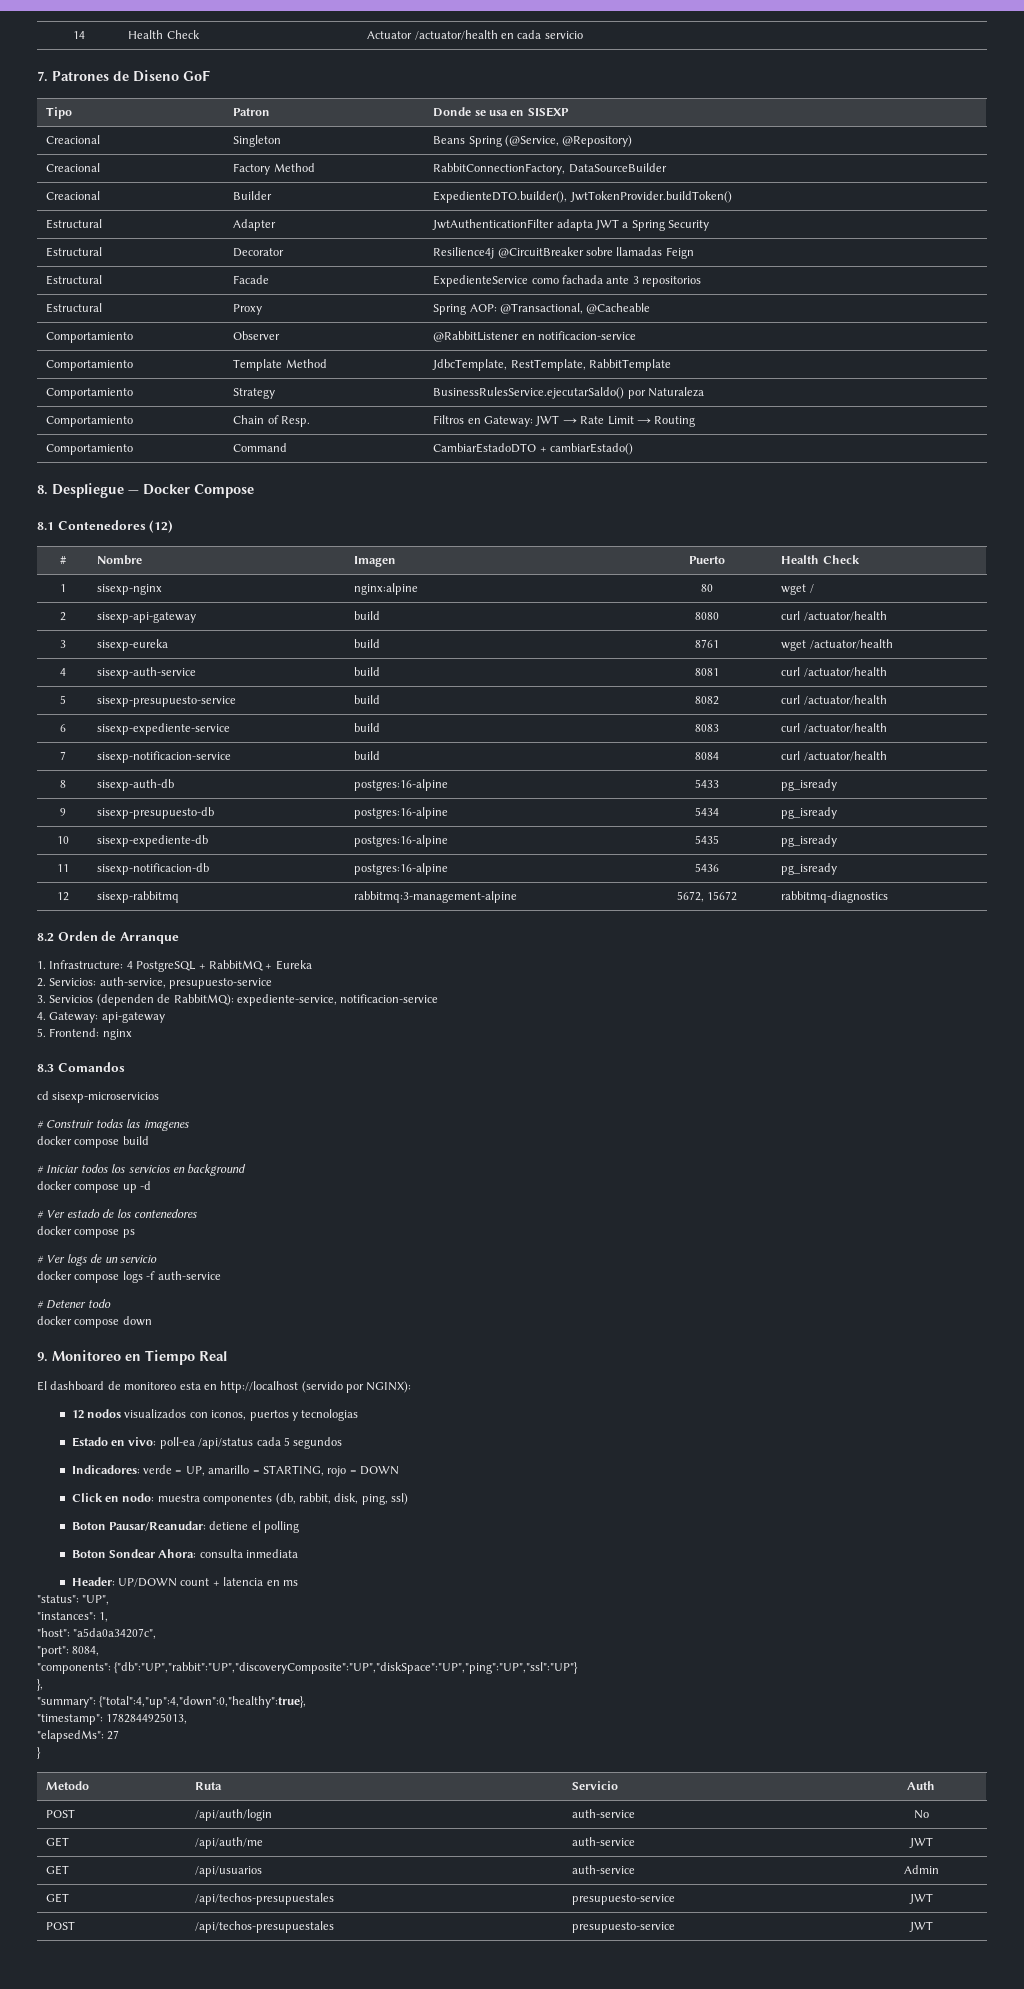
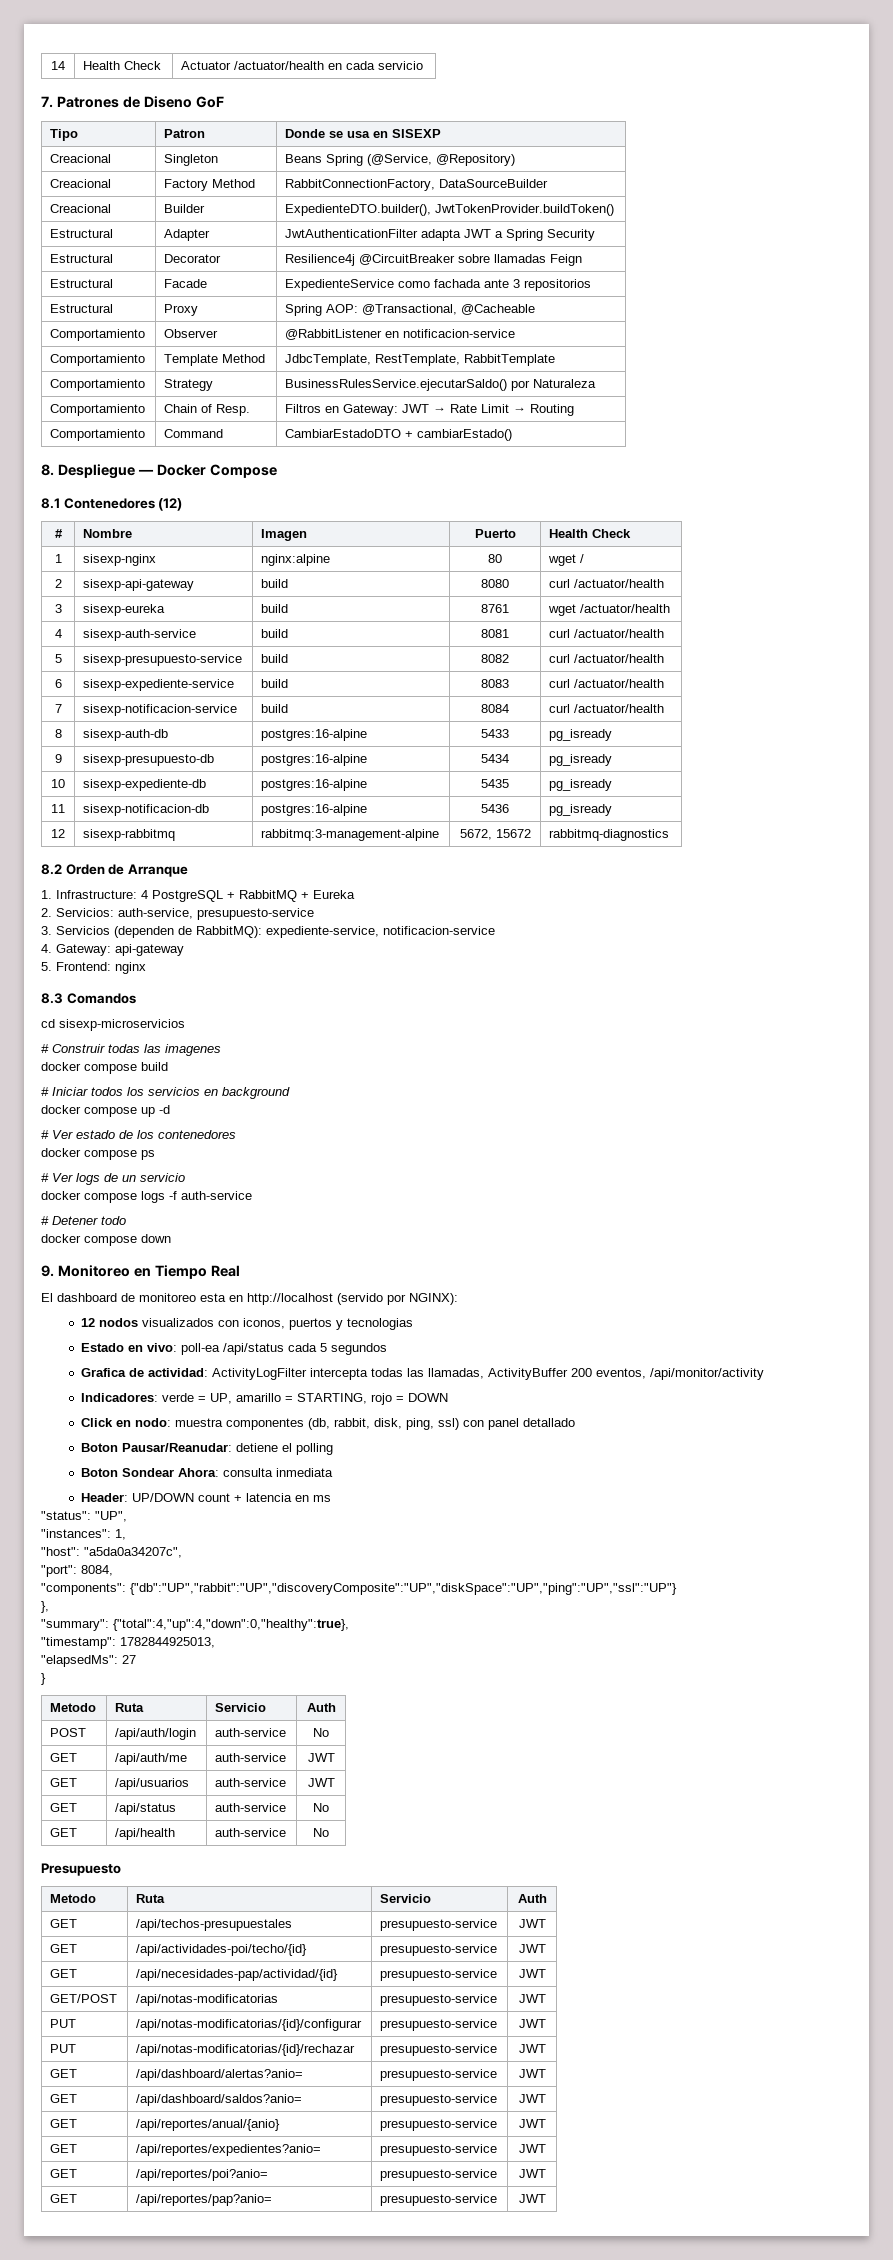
(343, 1443) none -> [81,1368,765,1380] // Grafica de actividad: ActivityLogFilter intercepta todas las llamadas, ActivityBuffer 200 eventos, /api/monitor/activity
(409, 1499) none -> [463,1418,576,1430] con panel detallado
[903,1865,939,1874] Admin -> [307,1778,335,1787] [50,1803,78,1812] [115,1803,177,1815] [215,1803,287,1812] [313,1803,329,1812] [50,1828,78,1837] [115,1828,176,1840] [215,1828,287,1837] [313,1828,329,1837] [41,1863,121,1876] [50,1894,97,1903] [136,1894,166,1903] [380,1894,432,1903] [517,1894,547,1903] JWT // GET | /api/status | auth-service | No // GET | /api/health | auth-service | No // Presupuesto // Metodo | Ruta | Servicio | Auth
[46,1921,76,1930] [195,1921,335,1933] [572,1922,676,1933] [908,1921,933,1932] POST | /api/techos-presupuestales | presupuesto-service | JWT -> [50,1944,78,1953] [136,1944,308,1956] [380,1944,498,1956] [518,1944,546,1953] [50,1969,78,1978] [136,1969,339,1981] [380,1969,498,1981] [518,1969,546,1978] [50,1994,118,2003] [136,1994,279,2006] [380,1994,498,2006] [518,1994,546,2003] [50,2019,77,2028] [136,2019,363,2031] [380,2019,498,2031] [518,2019,546,2028] [50,2044,77,2053] [136,2044,356,2056] [380,2044,498,2056] [518,2044,546,2053] [50,2069,78,2078] [136,2069,304,2081] [380,2069,498,2081] [518,2069,546,2078] [50,2094,78,2103] [136,2094,303,2106] [380,2094,498,2106] [518,2094,546,2103] [50,2119,78,2128] [136,2119,281,2131] [380,2119,498,2131] [518,2119,546,2128] [50,2144,78,2153] [136,2144,322,2156] [380,2144,498,2156] [518,2144,546,2153] [50,2169,78,2178] [136,2169,269,2181] [380,2169,498,2181] [518,2169,546,2178] [50,2194,78,2203] [136,2194,273,2206] [380,2194,498,2206] [518,2194,546,2203] GET | /api/actividades-poi/techo/{id} | presupuesto-service | JWT // GET | /api/necesidades-pap/actividad/{id} | presupuesto-service | JWT // GET/POST | /api/notas-modificatorias | presupuesto-service | JWT // PUT | /api/notas-modificatorias/{id}/configurar | presupuesto-service | JWT // PUT | /api/notas-modificatorias/{id}/rechazar | presupuesto-service | JWT // GET | /api/dashboard/alertas?anio= | presupuesto-service | JWT // GET | /api/dashboard/saldos?anio= | presupuesto-service | JWT // GET | /api/reportes/anual/{anio} | presupuesto-service | JWT // GET | /api/reportes/expedientes?anio= | presupuesto-service | JWT // GET | /api/reportes/poi?anio= | presupuesto-service | JWT // GET | /api/reportes/pap?anio= | presupuesto-service | JWT

